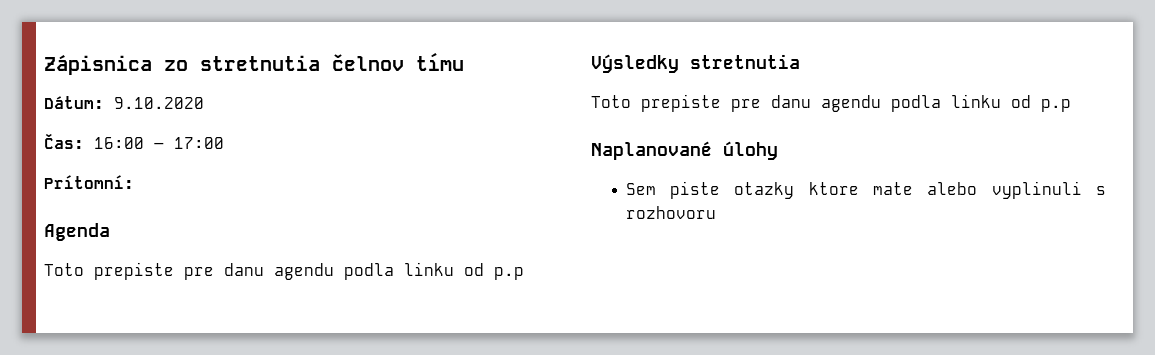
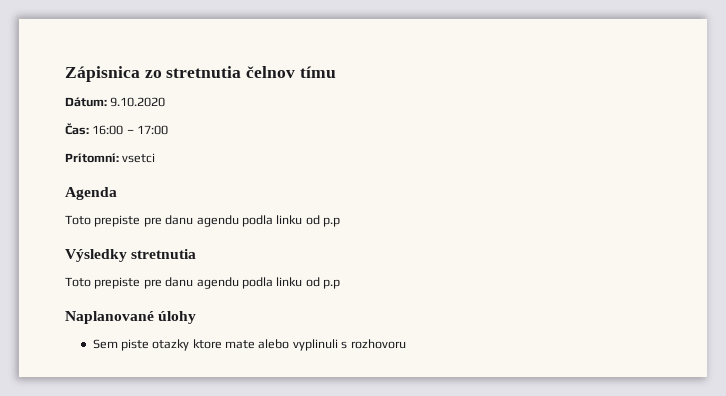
(134, 182) none -> [122,153,156,163] vsetci

